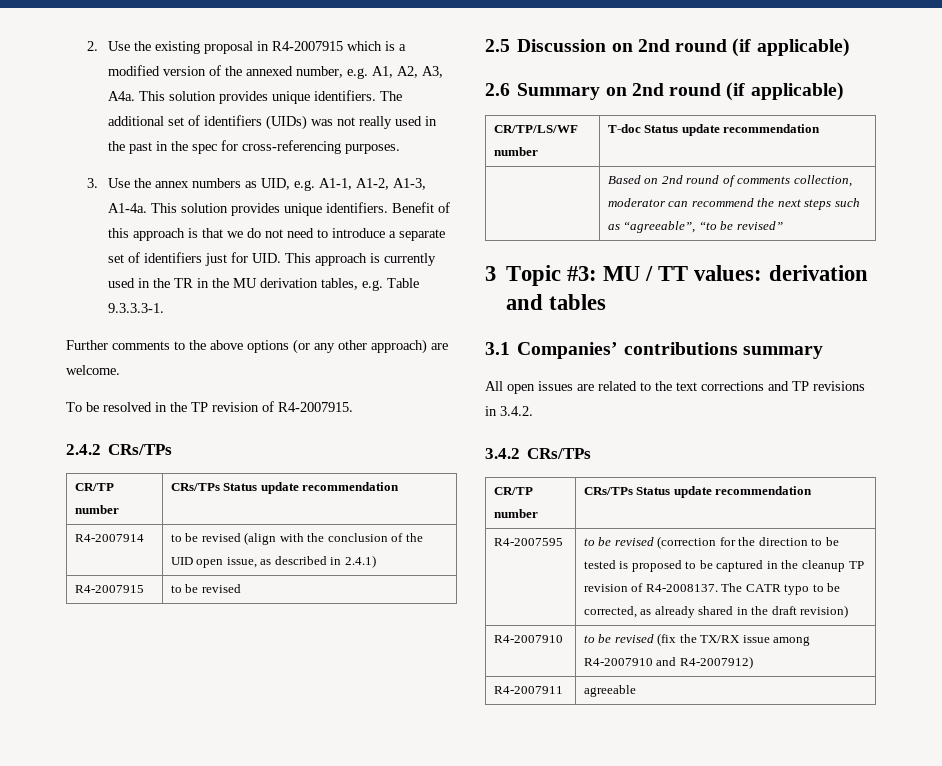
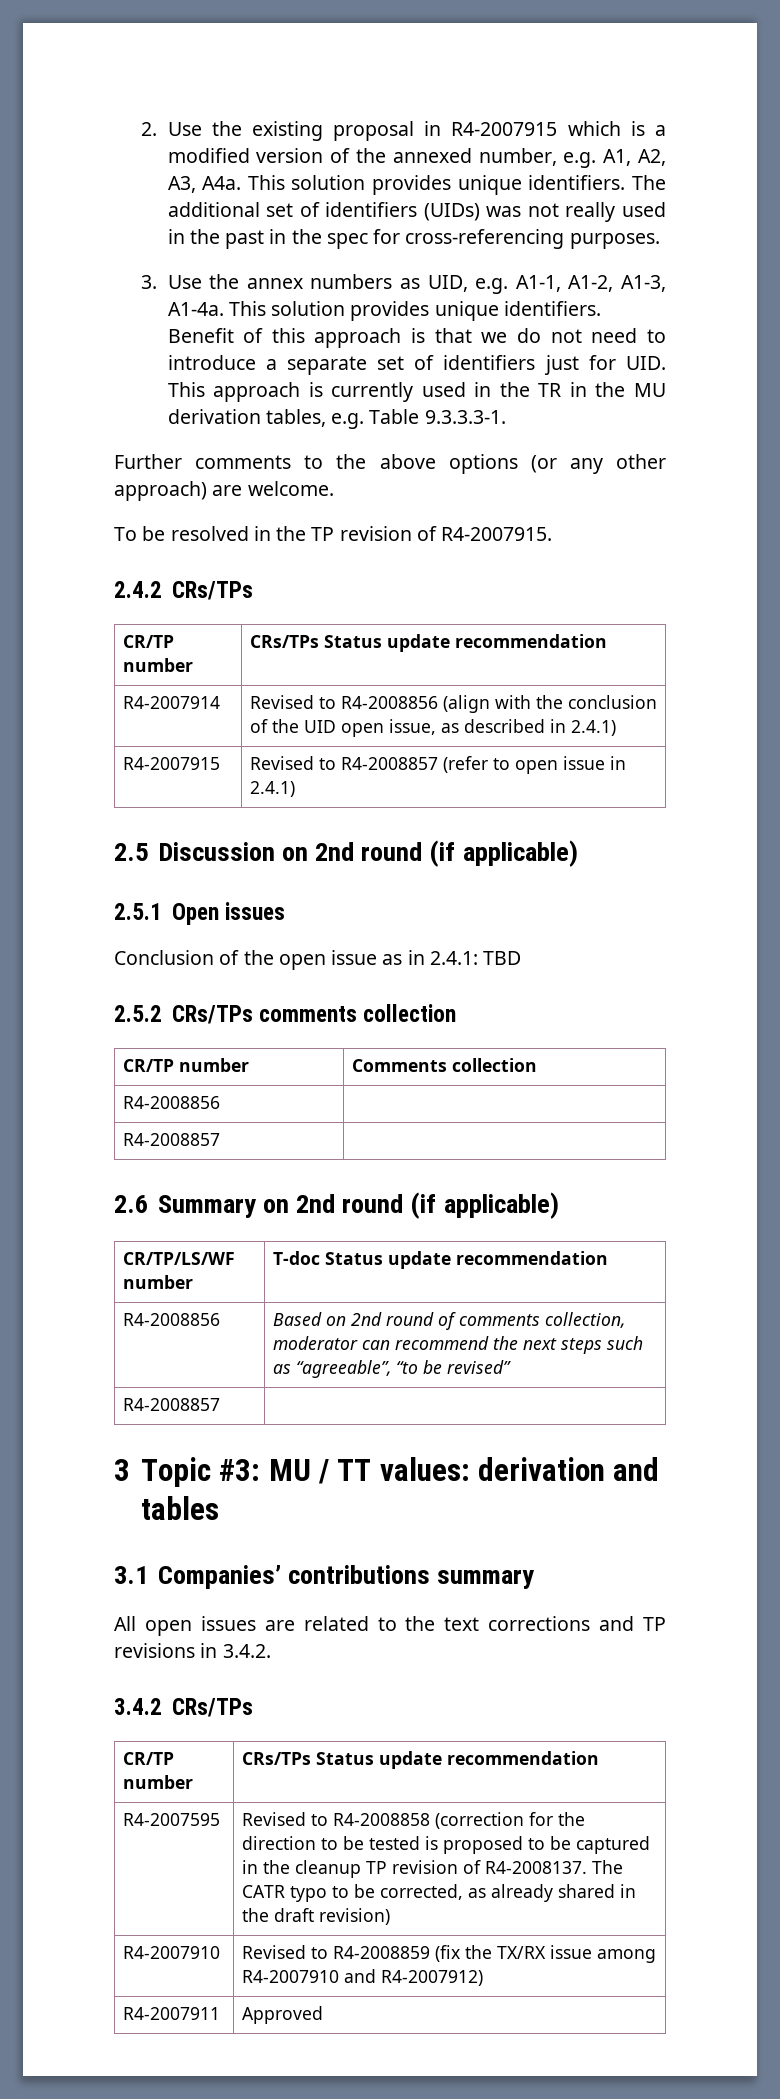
[170,533,241,542] to be revised -> [249,695,438,709] Revised to R4-2008856
[170,584,241,593] to be revised -> [249,756,626,774] [249,781,295,797] Revised to R4-2008857 (refer to open issue in 2.4.1)
(850, 47) none -> [114,902,285,925] [114,950,522,970] [114,1004,457,1024] [122,1058,249,1072] [351,1058,537,1072] [122,1096,220,1109] [122,1133,220,1146] // 2.5.1 Open issues // Conclusion of the open issue as in 2.4.1: TBD // 2.5.2 CRs/TPs comments collection // CR/TP number | Comments collection // R4-2008856 | // R4-2008857 |
(821, 128) none -> [122,1313,220,1326] R4-2008856
(783, 225) none -> [122,1398,220,1411] // R4-2008857 |
[583,537,654,546] to be revised -> [241,1812,430,1826] Revised to R4-2008858
[583,634,654,643] to be revised -> [241,1945,430,1959] Revised to R4-2008859
[583,685,636,697] agreeable -> [241,2006,323,2024] Approved

